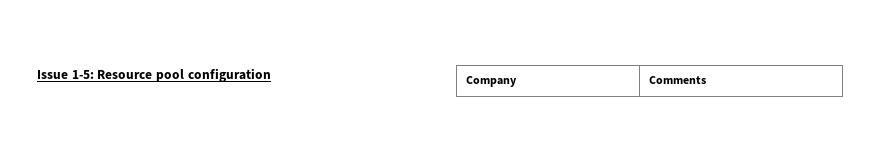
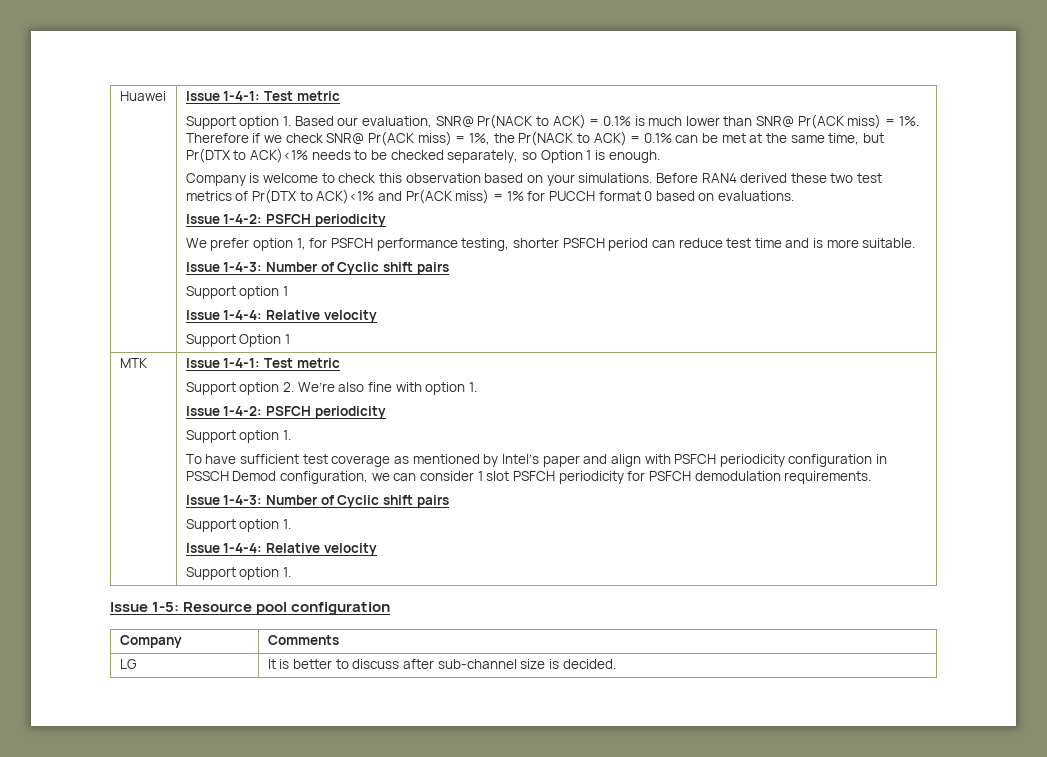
(37, 74) none -> [119,91,166,101] [185,91,340,101] [185,114,919,129] [185,131,884,146] [185,148,660,163] [185,173,883,186] [185,189,795,204] [185,214,386,227] [185,238,916,251] [185,262,449,275] [185,286,289,299] [185,310,377,323] [185,334,291,347] [119,358,148,368] [185,358,340,368] [185,382,477,395] [185,406,386,419] [185,430,292,443] [185,454,888,467] [185,471,872,484] [185,495,449,508] [185,519,292,532] [185,543,377,556] [185,567,292,580] Huawei | Issue 1-4-1: Test metric // Support option 1. Based our evaluation, SNR@ Pr(NACK to ACK) = 0.1% is much lower than SNR@ Pr(ACK miss) = 1%. Therefore if we check SNR@ Pr(ACK miss) = 1%, the Pr(NACK to ACK) = 0.1% can be met at the same time, but Pr(DTX to ACK)<1% needs to be checked separately, so Option 1 is enough. // Company is welcome to check this observation based on your simulations. Before RAN4 derived these two test metrics of Pr(DTX to ACK)<1% and Pr(ACK miss) = 1% for PUCCH format 0 based on evaluations. // Issue 1-4-2: PSFCH periodicity // We prefer option 1, for PSFCH performance testing, shorter PSFCH period can reduce test time and is more suitable. // Issue 1-4-3: Number of Cyclic shift pairs // Support option 1 // Issue 1-4-4: Relative velocity // Support Option 1 // MTK | Issue 1-4-1: Test metric // Support option 2. We’re also fine with option 1. // Issue 1-4-2: PSFCH periodicity // Support option 1. // To have sufficient test coverage as mentioned by Intel’s paper and align with PSFCH periodicity configuration in PSSCH Demod configuration, we can consider 1 slot PSFCH periodicity for PSFCH demodulation requirements. // Issue 1-4-3: Number of Cyclic shift pairs // Support option 1. // Issue 1-4-4: Relative velocity // Support option 1. //
(706, 80) none -> [119,659,137,669] [267,659,616,669] // LG | It is better to discuss after sub-channel size is decided.

